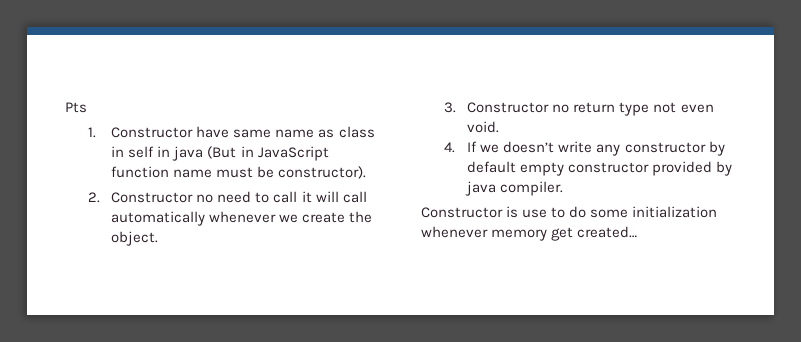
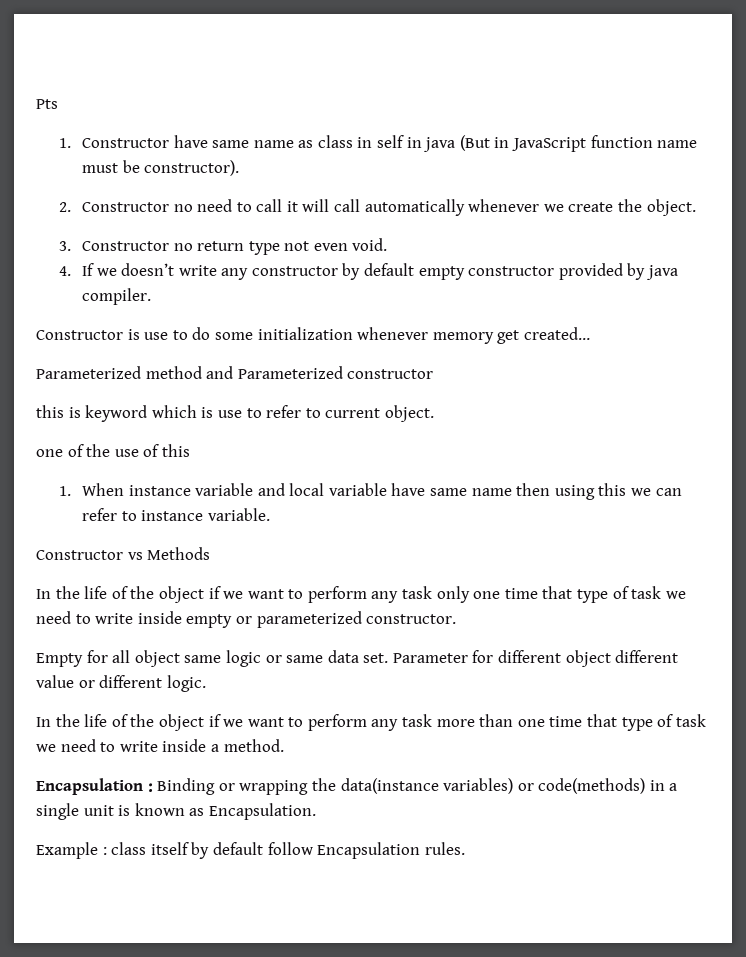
(638, 232) none -> [36,366,434,379] [36,405,434,422] [36,444,190,457] [58,483,682,500] [81,508,270,521] [36,547,211,560] [36,586,686,603] [36,611,457,628] [36,650,679,667] [36,675,206,692] [36,714,706,731] [36,739,284,752] [36,778,678,795] [36,803,316,820] [36,842,465,859] // Parameterized method and Parameterized constructor // this is keyword which is use to refer to current object. // one of the use of this // 1. When instance variable and local variable have same name then using this we can refer to instance variable. // Constructor vs Methods // In the life of the object if we want to perform any task only one time that type of task we need to write inside empty or parameterized constructor. // Empty for all object same logic or same data set. Parameter for different object different value or different logic. // In the life of the object if we want to perform any task more than one time that type of task we need to write inside a method. // Encapsulation : Binding or wrapping the data(instance variables) or code(methods) in a single unit is known as Encapsulation. // Example : class itself by default follow Encapsulation rules.

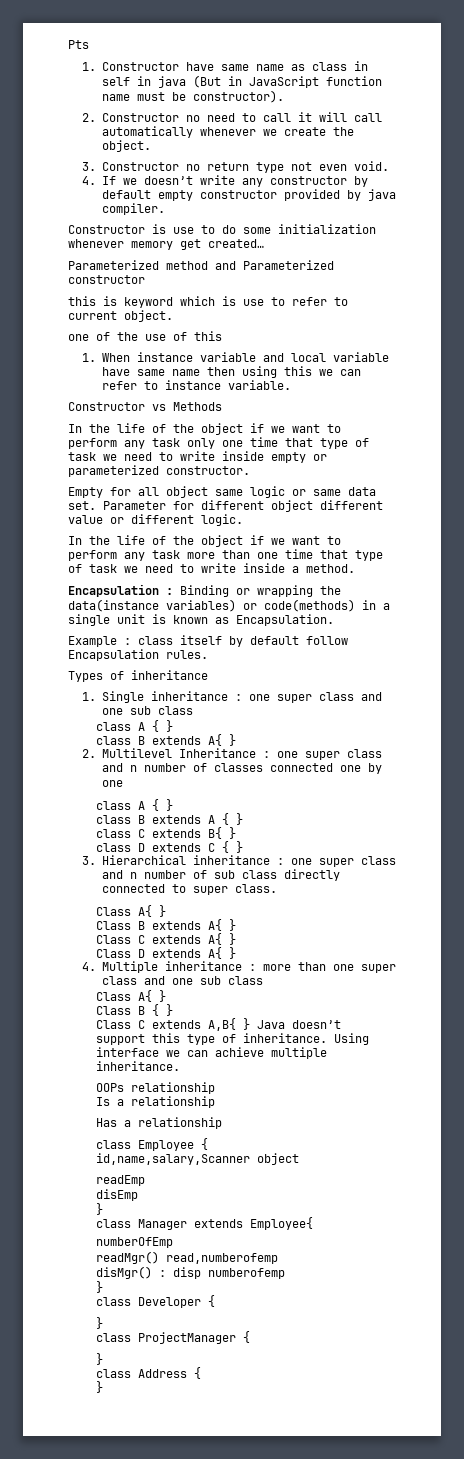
(465, 848) none -> [68,670,208,682] [82,691,382,703] [101,706,193,715] [96,720,174,732] [96,734,237,746] [82,748,382,760] [101,763,382,774] [101,780,123,787] [96,799,174,811] [96,813,244,825] [96,827,237,839] [96,841,244,853] [82,855,396,867] [101,869,340,881] [101,884,277,895] [96,905,167,917] [96,919,237,931] [96,933,237,945] [96,947,237,959] [82,961,396,973] [101,976,263,985] [96,990,167,1002] [96,1004,174,1016] [96,1018,342,1031] [96,1033,370,1045] [96,1047,328,1059] [96,1061,181,1071] [96,1082,216,1094] [96,1096,216,1108] [96,1117,223,1129] [96,1138,209,1151] [96,1153,300,1165] [96,1175,146,1186] [96,1189,139,1201] [96,1203,104,1215] [96,1217,314,1230] [96,1237,174,1248] [96,1251,279,1264] [96,1266,286,1279] [96,1281,104,1293] [96,1295,216,1308] [96,1317,104,1329] [96,1331,251,1344] [96,1353,104,1365] [96,1367,202,1379] [96,1381,104,1393] // Types of inheritance // 1. Single inheritance : one super class and one sub class // class A { } // class B extends A{ } // 2. Multilevel Inheritance : one super class and n number of classes connected one by one // class A { } // class B extends A { } // class C extends B{ } // class D extends C { } // 3. Hierarchical inheritance : one super class and n number of sub class directly connected to super class. // Class A{ } // Class B extends A{ } // Class C extends A{ } // Class D extends A{ } // 4. Multiple inheritance : more than one super class and one sub class // Class A{ } // Class B { } // Class C extends A,B{ } Java doesn’t support this type of inheritance. Using interface we can achieve multiple inheritance. // OOPs relationship // Is a relationship // Has a relationship // class Employee { // id,name,salary,Scanner object // readEmp // disEmp // } // class Manager extends Employee{ // numberOfEmp // readMgr() read,numberofemp // disMgr() : disp numberofemp // } // class Developer { // } // class ProjectManager { // } // class Address { // }

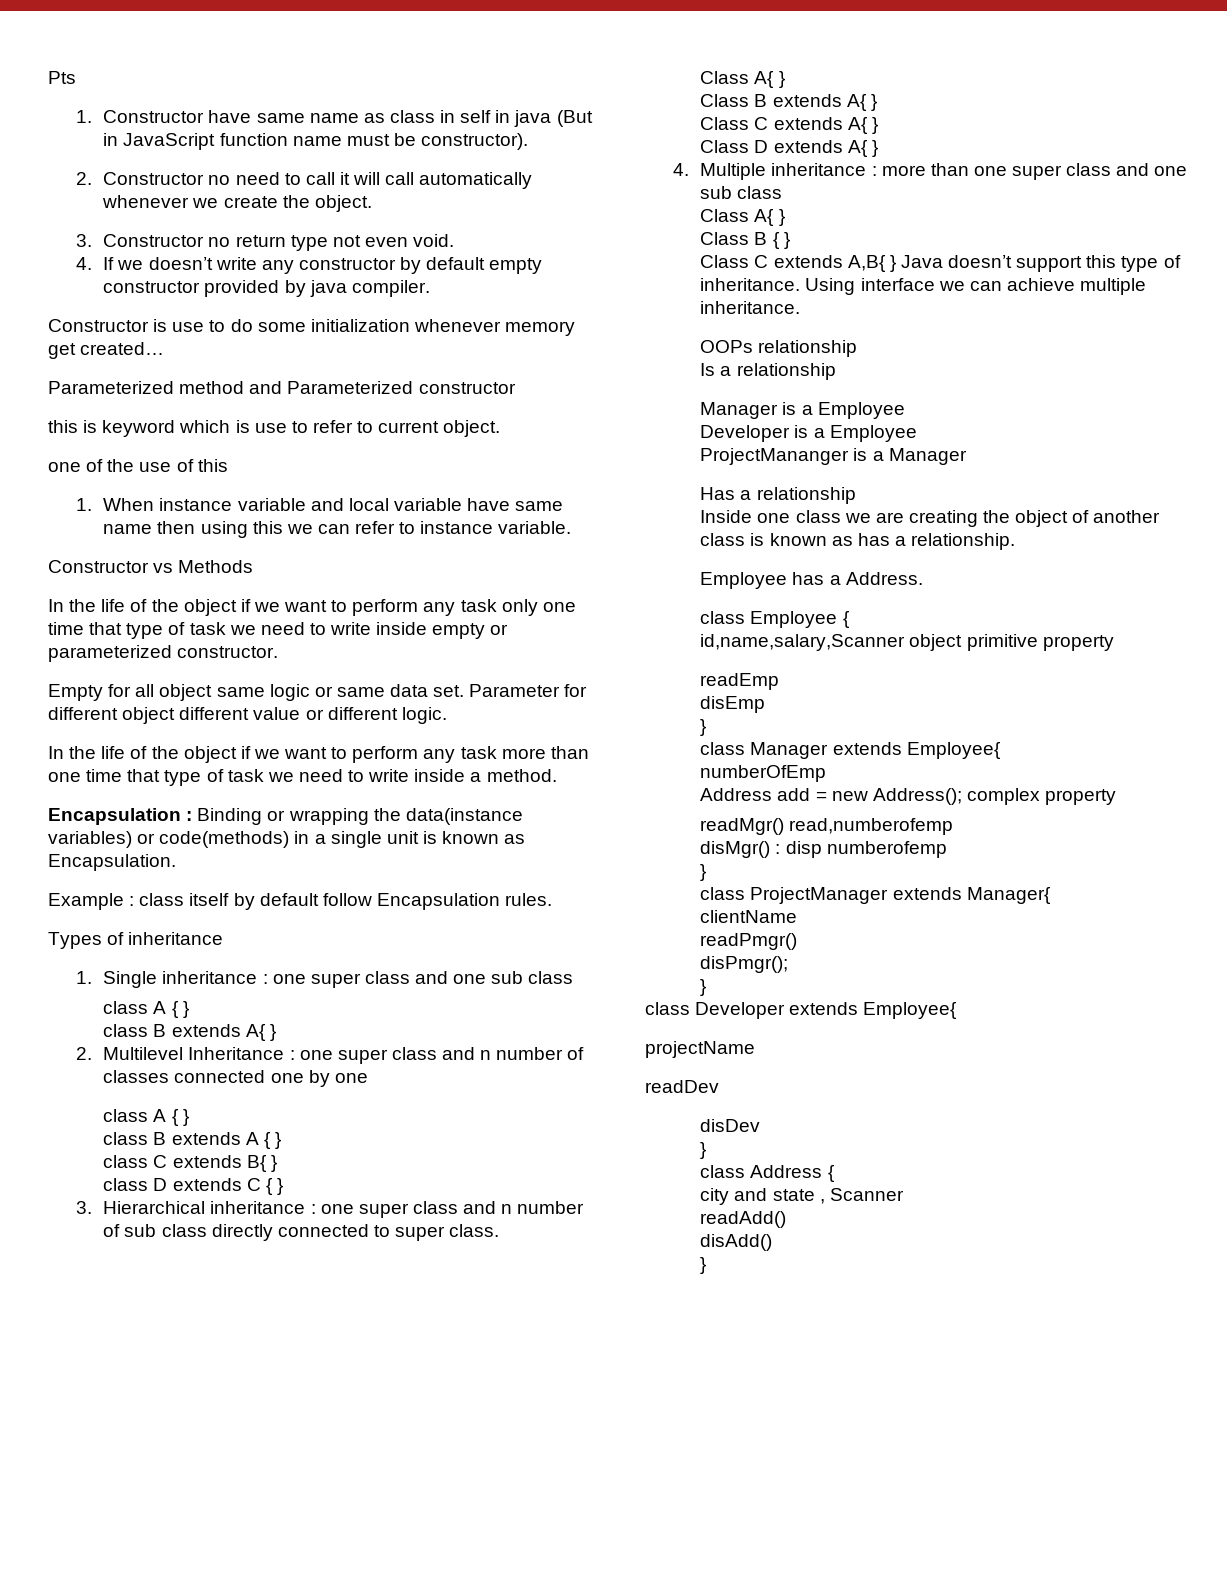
[96,1117,223,1129] Has a relationship -> [700,402,905,419] [700,425,917,442] [700,448,967,465] [700,487,856,504] [700,510,1161,527] [700,533,1016,550] [700,572,923,589] Manager is a Employee // Developer is a Employee // ProjectMananger is a Manager // Has a relationship // Inside one class we are creating the object of another class is known as has a relationship. // Employee has a Address.
(300, 1159) none -> [966,634,1114,651] primitive property
(174, 1242) none -> [700,788,1117,805] // Address add = new Address(); complex property
[138,1295,216,1308] [96,1317,104,1329] [96,1331,251,1344] [96,1353,104,1365] [96,1367,202,1379] Developer { // } // class ProjectManager { // } // class Address { -> [750,887,1051,904] [700,910,798,923] [700,933,798,950] [700,956,789,973] [700,979,707,996] [645,1002,958,1019] [645,1041,755,1058] [645,1080,719,1093] [700,1119,761,1132] [700,1142,707,1159] [700,1165,835,1182] [700,1188,904,1205] [700,1211,787,1228] [700,1234,773,1251] ProjectManager extends Manager{ // clientName // readPmgr() // disPmgr(); // } // class Developer extends Employee{ // projectName // readDev // disDev // } // class Address { // city and state , Scanner // readAdd() // disAdd()

